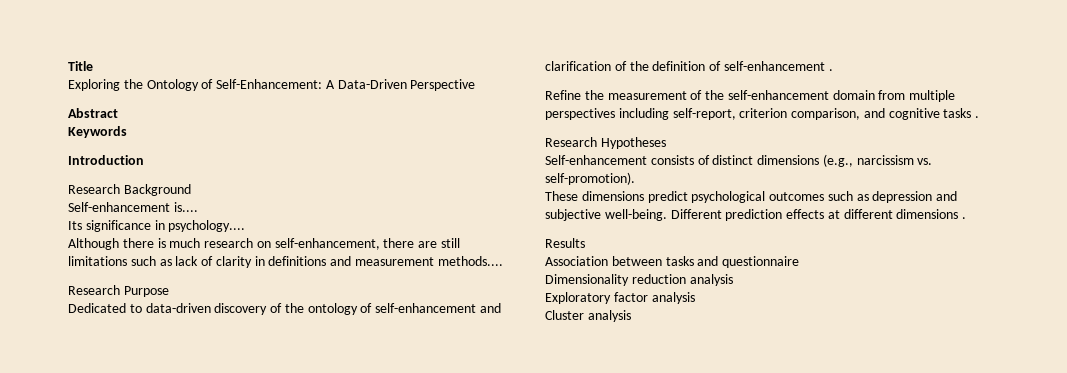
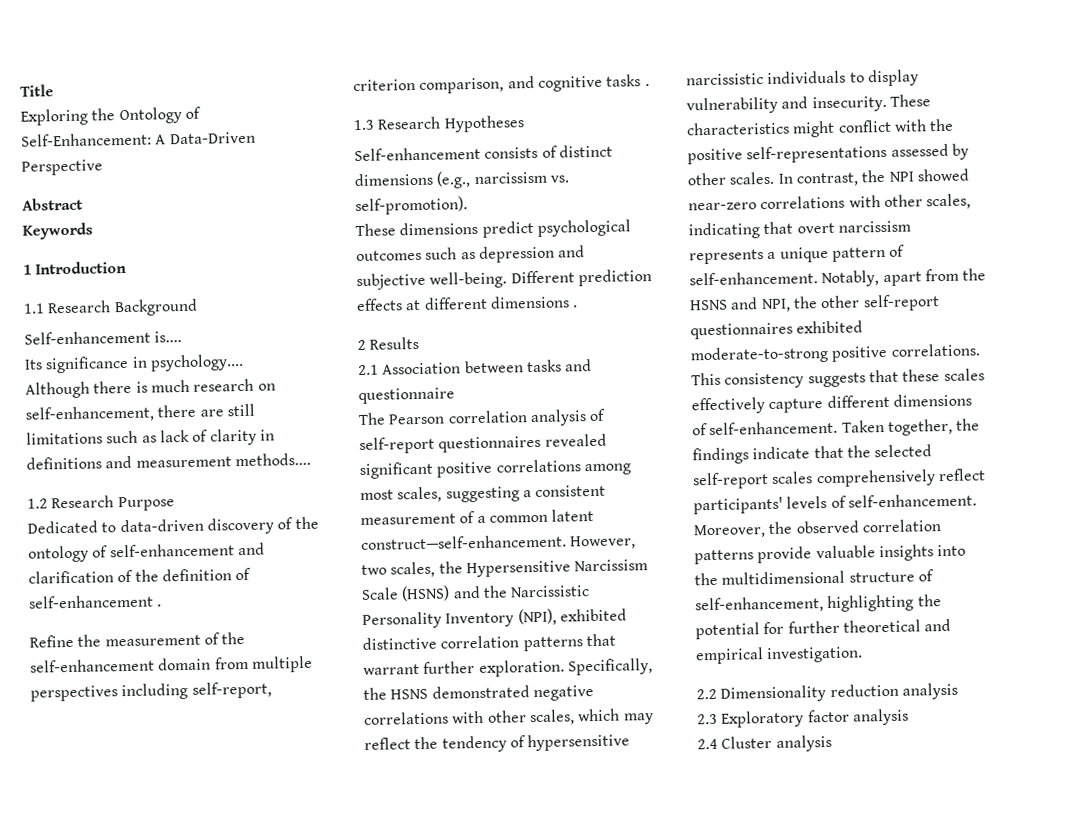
(127, 132) none -> [23,264,32,275] 1
(144, 160) none -> [23,303,45,314] 1.1
(503, 261) none -> [27,498,48,509] 1.2
(980, 117) none -> [353,119,375,131] 1.3
(967, 218) none -> [357,339,366,351] 2
(585, 243) none -> [358,364,379,376] 2.1
(800, 262) none -> [358,408,607,427] [359,433,607,454] [359,459,631,479] [360,484,607,503] [360,508,595,525] [361,534,637,550] [361,559,649,578] [361,585,591,602] [362,608,627,629] [362,633,616,652] [363,658,653,677] [363,685,594,702] [364,708,654,726] [364,733,631,753] [686,69,919,87] [686,94,931,115] [686,118,955,138] [687,143,969,165] [687,168,970,187] [688,193,972,211] [688,220,911,240] [689,244,906,265] [689,268,987,288] [690,294,940,313] [690,320,864,340] [690,343,980,365] [691,368,985,389] [691,393,972,415] [692,418,981,436] [692,444,933,465] [692,468,986,490] [693,493,977,515] [693,519,941,539] [694,544,967,565] [694,569,934,586] [695,594,942,614] [695,618,952,640] [695,646,864,665] [696,688,717,700] The Pearson correlation analysis of self-report questionnaires revealed significant positive correlations among most scales, suggesting a consistent measurement of a common latent construct—self-enhancement. However, two scales, the Hypersensitive Narcissism Scale (HSNS) and the Narcissistic Personality Inventory (NPI), exhibited distinctive correlation patterns that warrant further exploration. Specifically, the HSNS demonstrated negative correlations with other scales, which may reflect the tendency of hypersensitive narcissistic individuals to display vulnerability and insecurity. These characteristics might conflict with the positive self-representations assessed by other scales. In contrast, the NPI showed near-zero correlations with other scales, indicating that overt narcissism represents a unique pattern of self-enhancement. Notably, apart from the HSNS and NPI, the other self-report questionnaires exhibited moderate-to-strong positive correlations. This consistency suggests that these scales effectively capture different dimensions of self-enhancement. Taken together, the findings indicate that the selected self-report scales comprehensively reflect participants' levels of self-enhancement. Moreover, the observed correlation patterns provide valuable insights into the multidimensional structure of self-enhancement, highlighting the potential for further theoretical and empirical investigation. // 2.2
(733, 280) none -> [697,713,718,725] 2.3
(695, 298) none -> [697,738,718,750] 2.4

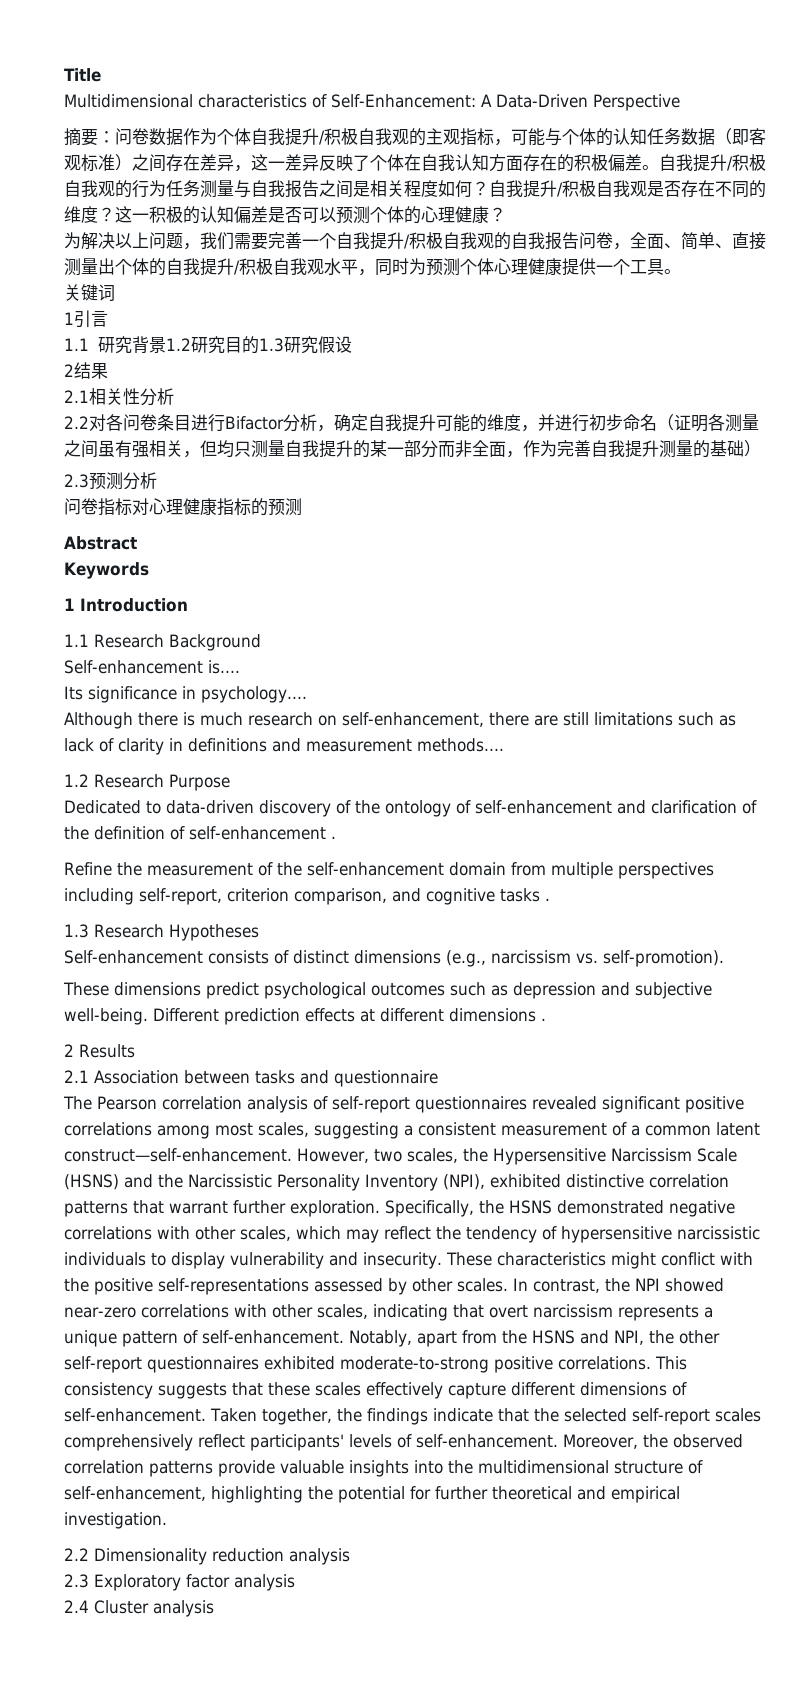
[20,106,182,126] Exploring the Ontology -> [64,94,307,108] Multidimensional characteristics
(103, 167) none -> [64,128,766,146] [64,154,766,172] [64,180,766,198] [64,206,506,224] [64,232,766,250] [64,258,681,276] [64,284,115,301] [64,310,108,328] [64,336,352,354] [64,362,108,379] [64,388,174,406] [64,414,759,432] [64,440,761,458] [64,472,157,490] [64,498,302,516] // 摘要：问卷数据作为个体自我提升/积极自我观的主观指标，可能与个体的认知任务数据（即客观标准）之间存在差异，这一差异反映了个体在自我认知方面存在的积极偏差。自我提升/积极自我观的行为任务测量与自我报告之间是相关程度如何？自我提升/积极自我观是否存在不同的维度？这一积极的认知偏差是否可以预测个体的心理健康？ // 为解决以上问题，我们需要完善一个自我提升/积极自我观的自我报告问卷，全面、简单、直接测量出个体的自我提升/积极自我观水平，同时为预测个体心理健康提供一个工具。 // 关键词 // 1引言 // 1.1研究背景1.2研究目的1.3研究假设 // 2结果 // 2.1相关性分析 // 2.2对各问卷条目进行Bifactor分析，确定自我提升可能的维度，并进行初步命名（证明各测量之间虽有强相关，但均只测量自我提升的某一部分而非全面，作为完善自我提升测量的基础） // 2.3预测分析 // 问卷指标对心理健康指标的预测

